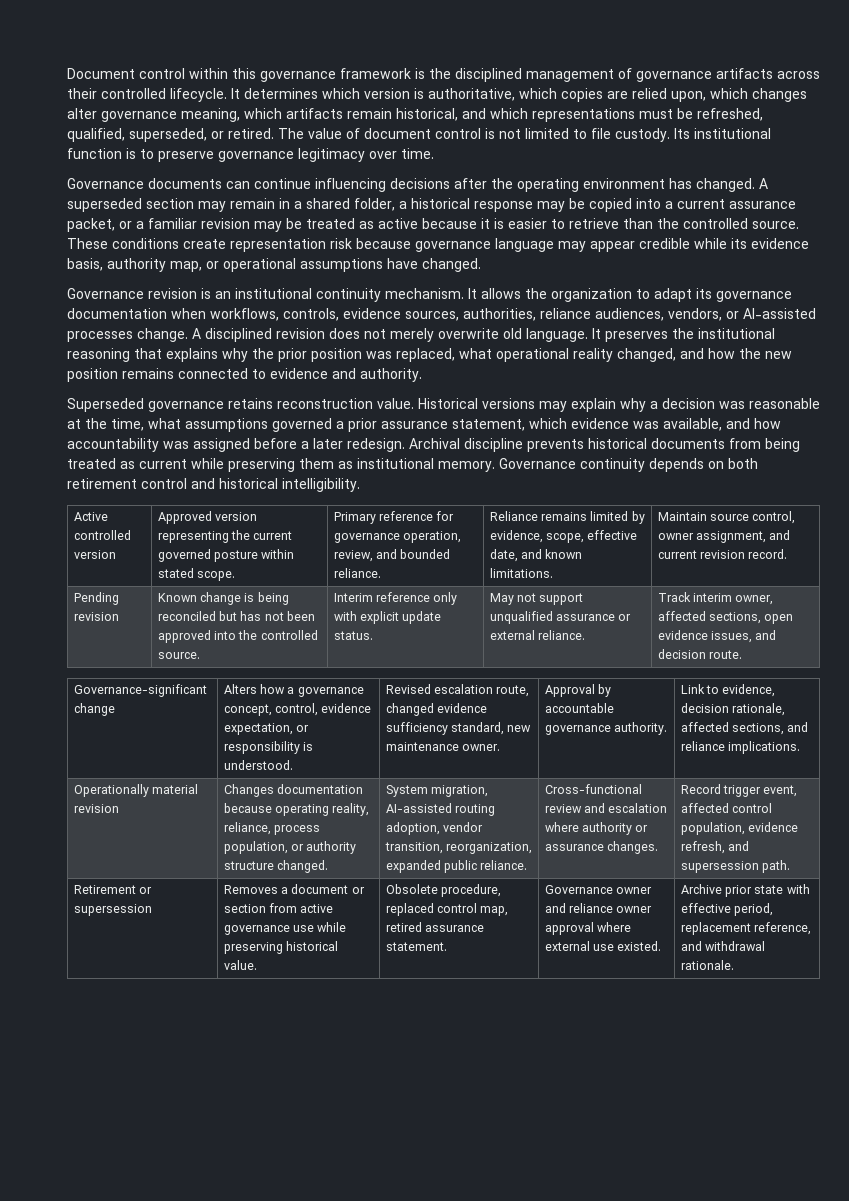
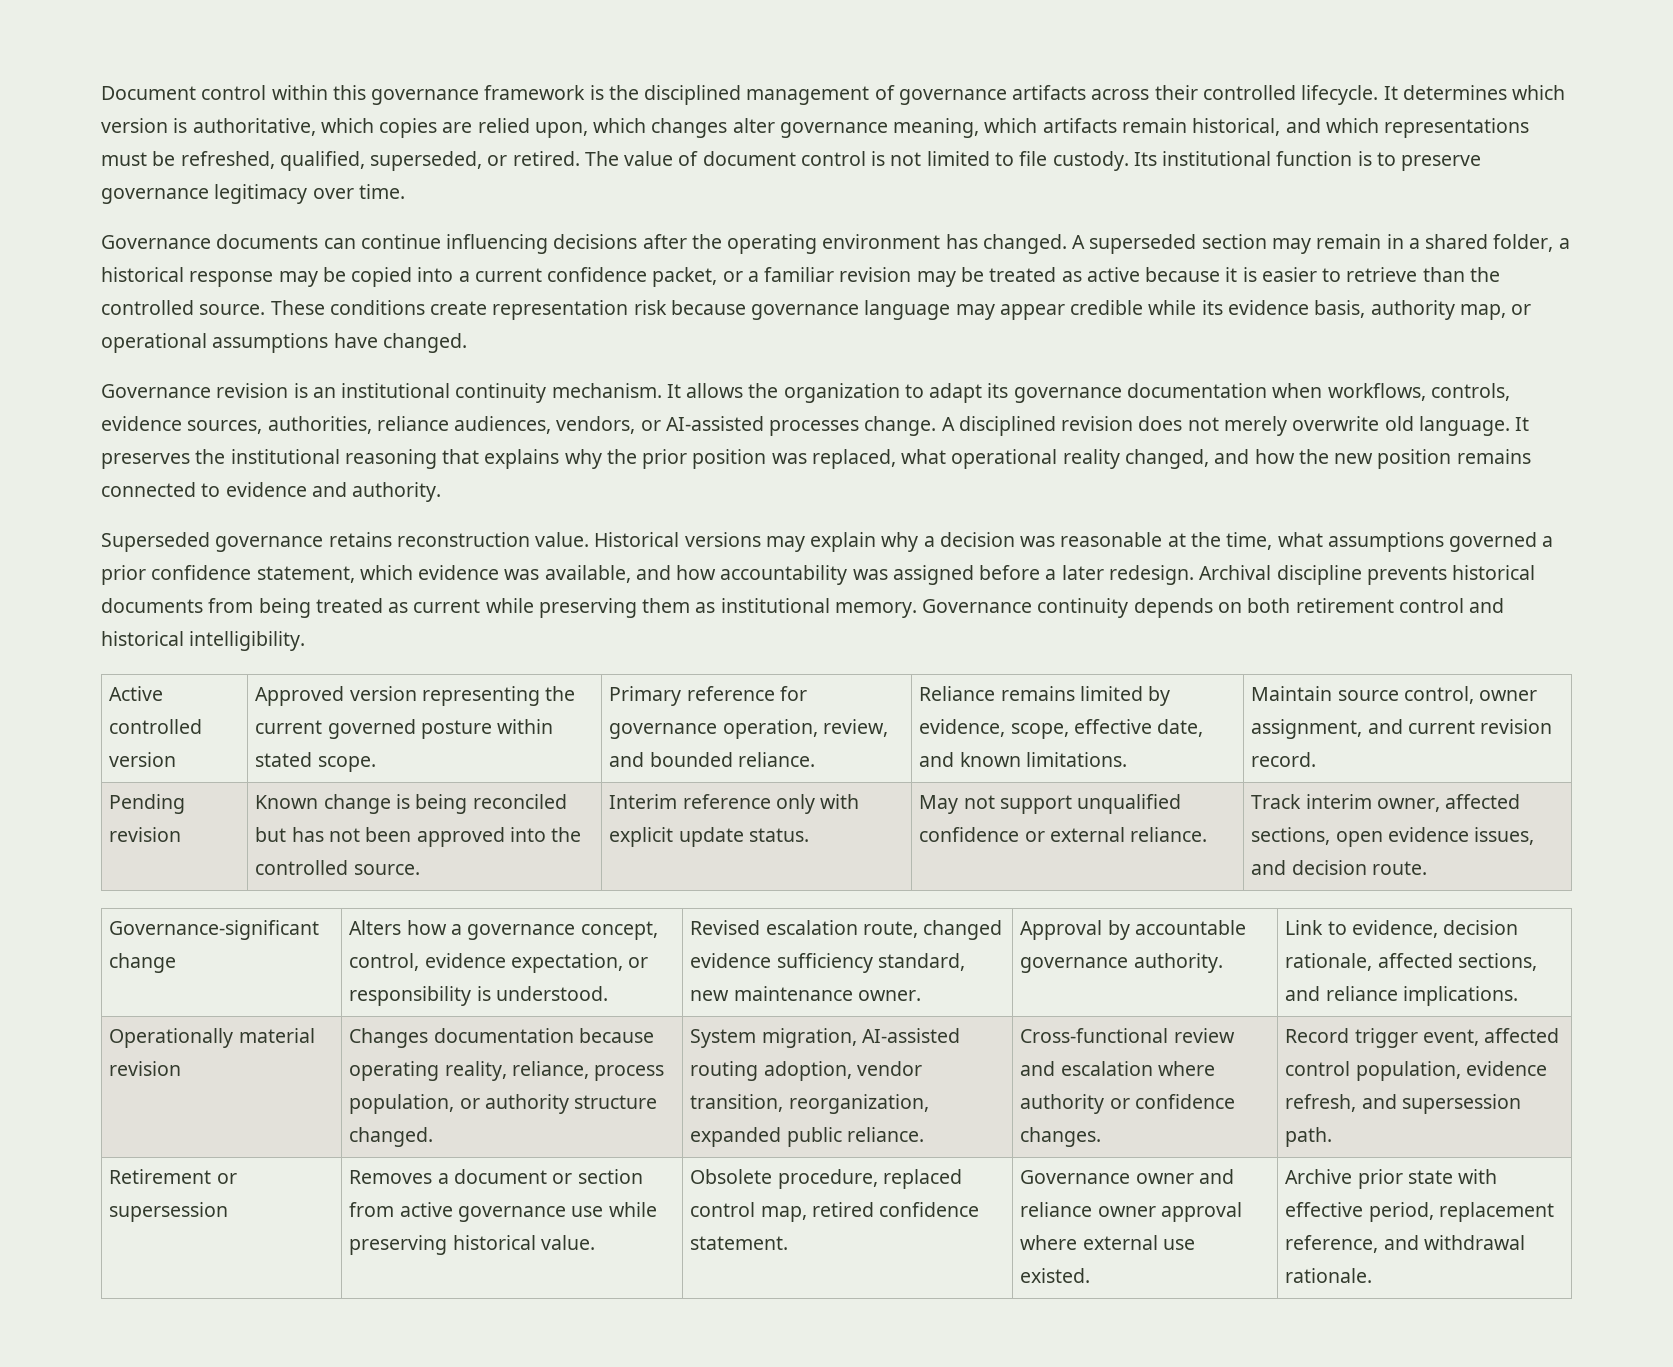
[729,201,796,209] assurance -> [547,267,648,282] confidence
[381,421,448,429] assurance -> [151,565,252,580] confidence
[556,614,616,621] assurance -> [919,827,1020,842] confidence
[544,844,604,851] assurance -> [1134,1094,1235,1109] confidence
[425,925,485,932] assurance -> [879,1202,980,1217] confidence

